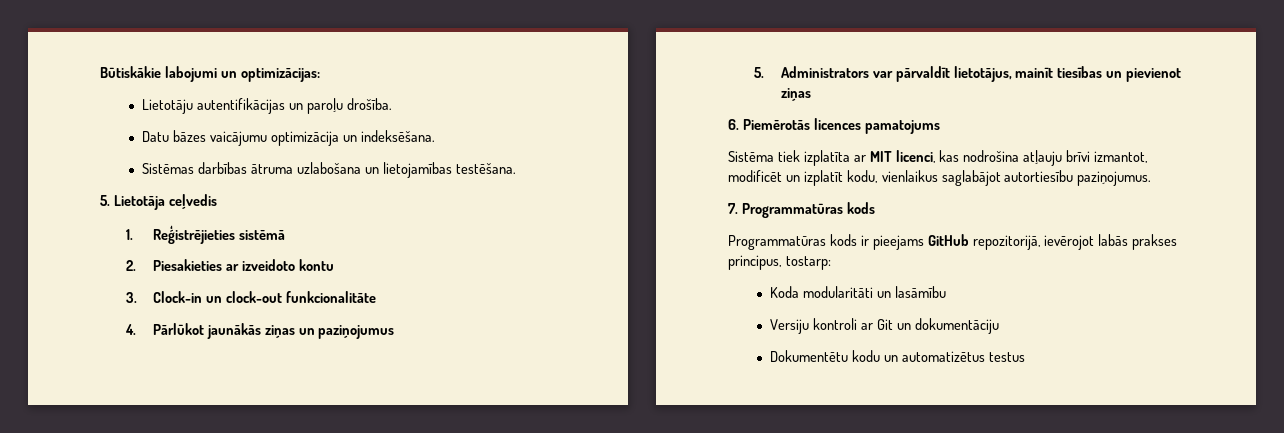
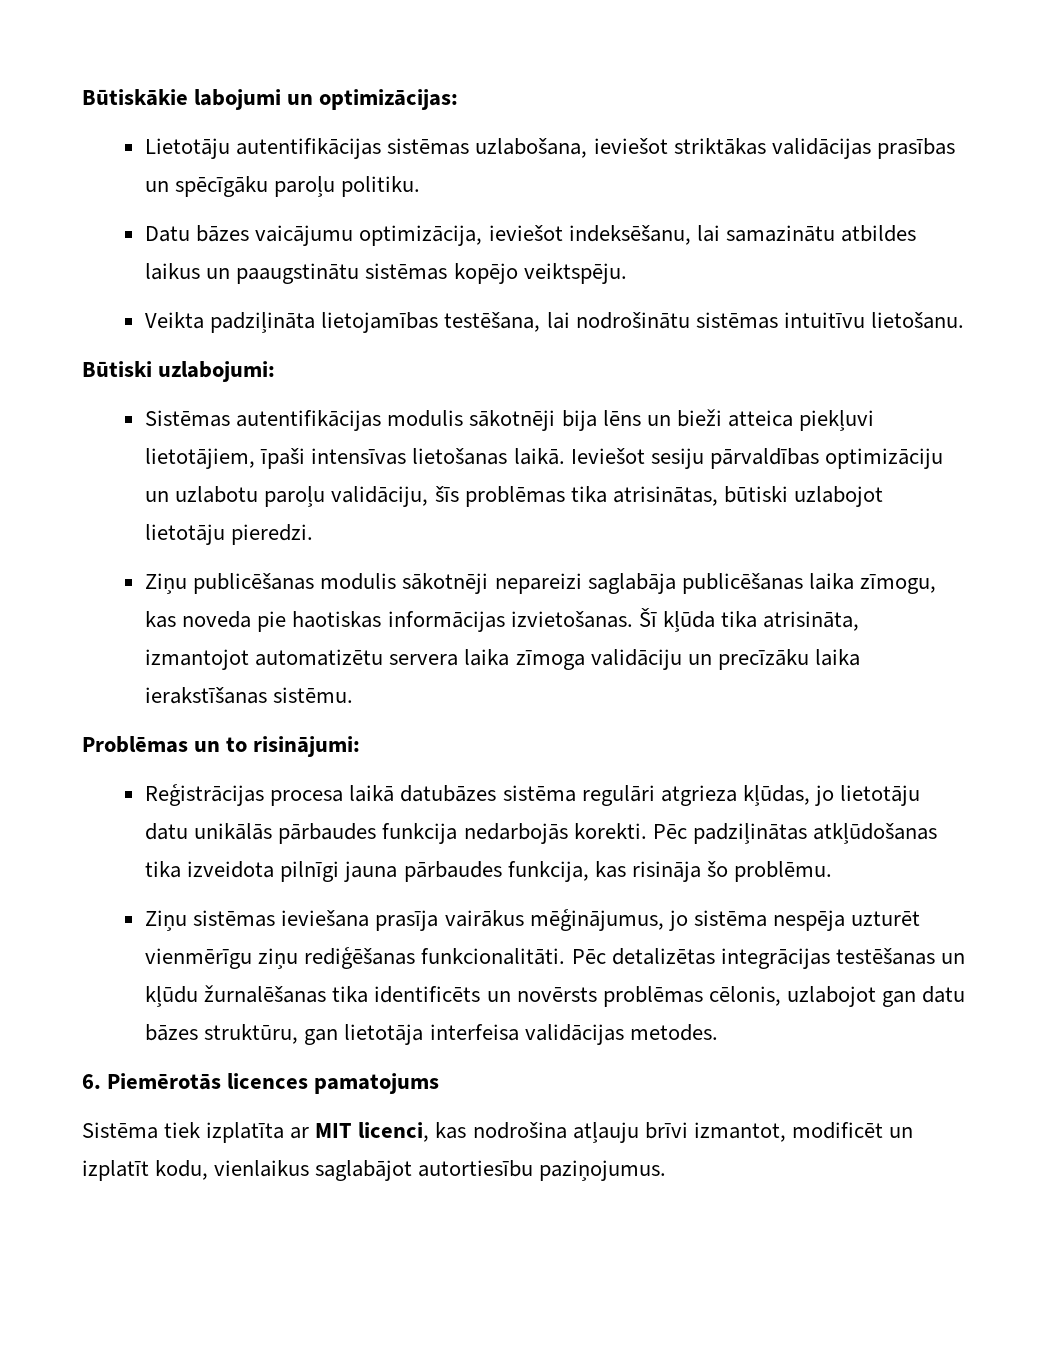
[289,98,392,114] [142,130,435,146] [142,162,516,178] [100,194,217,210] [126,225,285,244] [126,259,334,271] [126,291,376,303] [125,323,395,339] [754,66,1182,82] [780,88,811,101] un paroļu drošība. // Datu bāzes vaicājumu optimizācija un indeksēšana. // Sistēmas darbības ātruma uzlabošana un lietojamības testēšana. // 5. Lietotāja ceļvedis // 1. Reģistrējieties sistēmā // 2. Piesakieties ar izveidoto kontu // 3. Clock-in un clock-out funkcionalitāte // 4. Pārlūkot jaunākās ziņas un paziņojumus // 5. Administrators var pārvaldīt lietotājus, mainīt tiesības un pievienot ziņas -> [387,138,955,159] [145,176,421,197] [145,225,916,246] [145,263,627,284] [145,312,964,333] [82,361,276,382] [145,409,874,431] [145,448,943,469] [145,486,883,507] [145,524,314,545] [145,573,936,594] [145,608,859,632] [145,649,860,670] [145,687,354,704] [82,736,361,757] [145,784,920,806] [145,823,937,844] [145,861,832,882] [145,909,920,931] [145,947,965,969] [145,985,965,1007] [145,1024,718,1045] sistēmas uzlabošana, ieviešot striktākas validācijas prasības un spēcīgāku paroļu politiku. // Datu bāzes vaicājumu optimizācija, ieviešot indeksēšanu, lai samazinātu atbildes laikus un paaugstinātu sistēmas kopējo veiktspēju. // Veikta padziļināta lietojamības testēšana, lai nodrošinātu sistēmas intuitīvu lietošanu. // Būtiski uzlabojumi: // Sistēmas autentifikācijas modulis sākotnēji bija lēns un bieži atteica piekļuvi lietotājiem, īpaši intensīvas lietošanas laikā. Ieviešot sesiju pārvaldības optimizāciju un uzlabotu paroļu validāciju, šīs problēmas tika atrisinātas, būtiski uzlabojot lietotāju pieredzi. // Ziņu publicēšanas modulis sākotnēji nepareizi saglabāja publicēšanas laika zīmogu, kas noveda pie haotiskas informācijas izvietošanas. Šī kļūda tika atrisināta, izmantojot automatizētu servera laika zīmoga validāciju un precīzāku laika ierakstīšanas sistēmu. // Problēmas un to risinājumi: // Reģistrācijas procesa laikā datubāzes sistēma regulāri atgrieza kļūdas, jo lietotāju datu unikālās pārbaudes funkcija nedarbojās korekti. Pēc padziļinātas atkļūdošanas tika izveidota pilnīgi jauna pārbaudes funkcija, kas risināja šo problēmu. // Ziņu sistēmas ieviešana prasīja vairākus mēģinājumus, jo sistēma nespēja uzturēt vienmērīgu ziņu rediģēšanas funkcionalitāti. Pēc detalizētas integrācijas testēšanas un kļūdu žurnalēšanas tika identificēts un novērsts problēmas cēlonis, uzlabojot gan datu bāzes struktūru, gan lietotāja interfeisa validācijas metodes.
[728,202,875,218] [728,234,1178,250] [728,255,831,270] [770,286,947,298] [770,318,999,334] [770,350,1025,362] // 7. Programmatūras kods // Programmatūras kods ir pieejams GitHub repozitorijā, ievērojot labās prakses principus, tostarp: // Koda modularitāti un lasāmību // Versiju kontroli ar Git un dokumentāciju // Dokumentētu kodu un automatizētus testus -> (667, 1170) none

